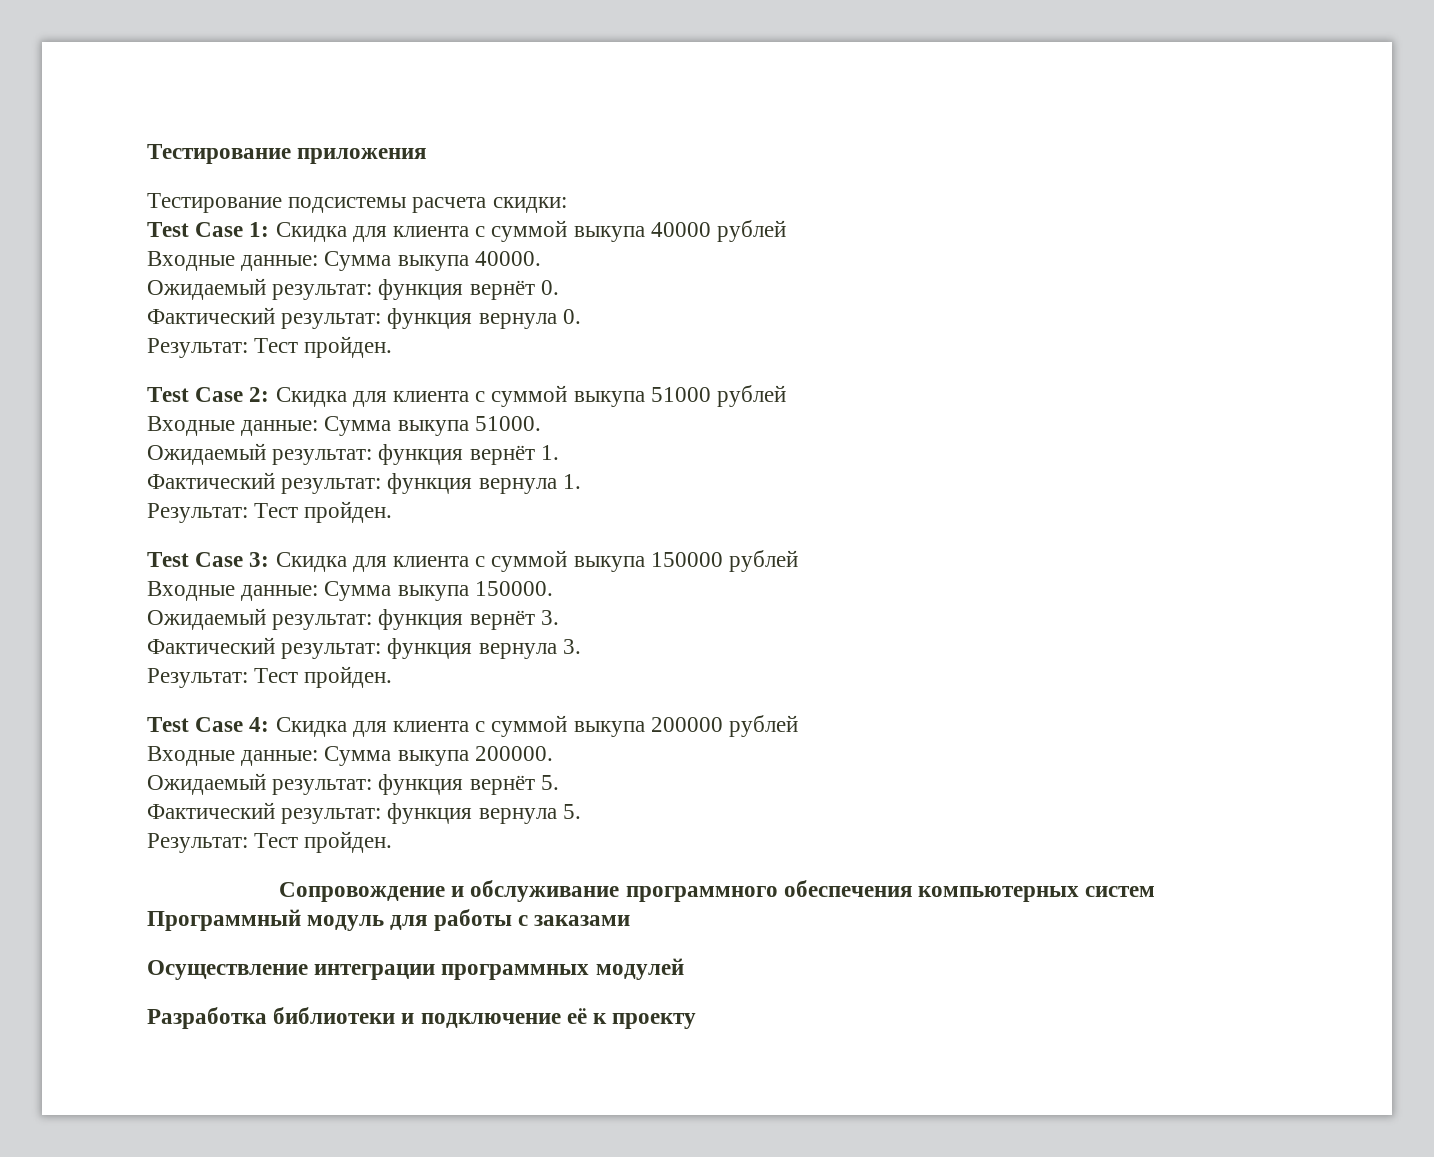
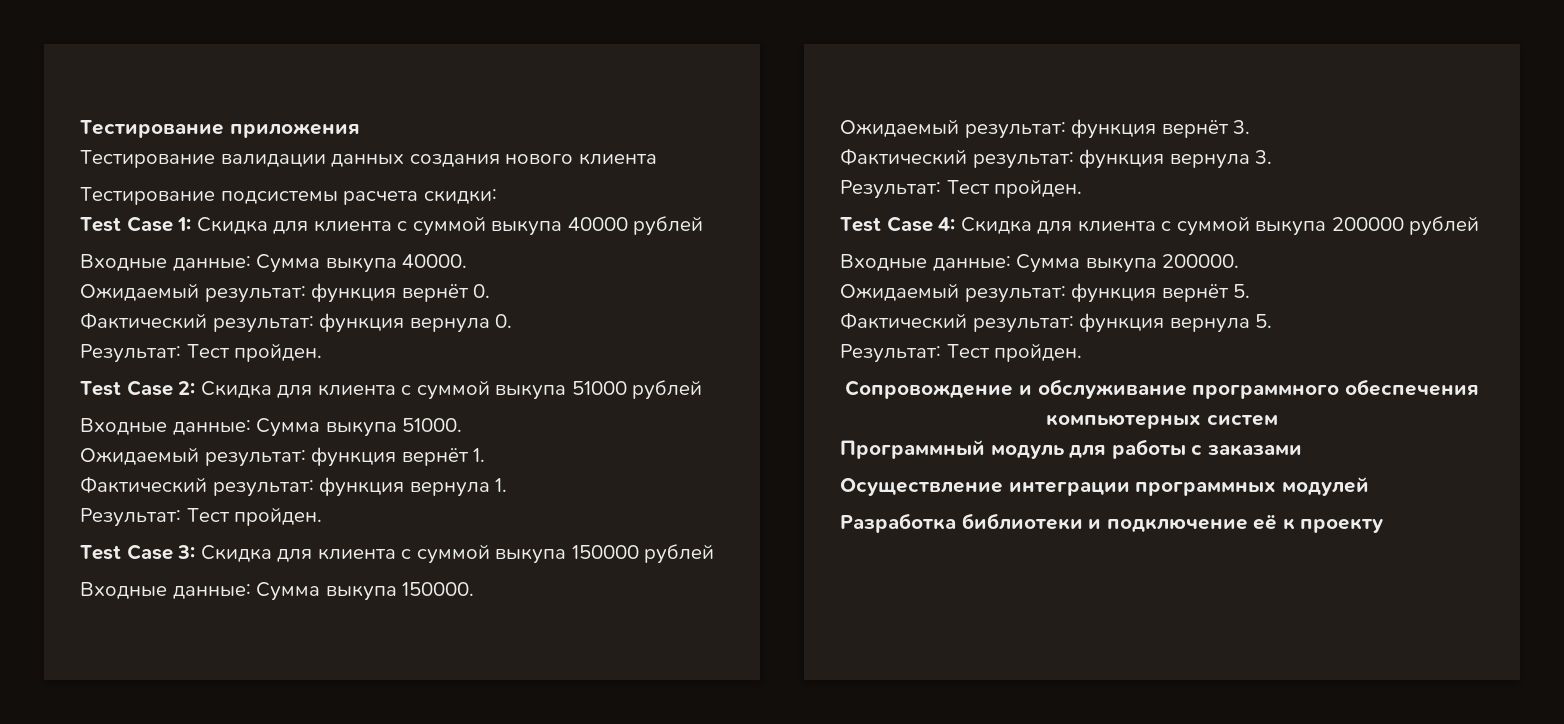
(427, 156) none -> [80,150,657,168] // Тестирование валидации данных создания нового клиента

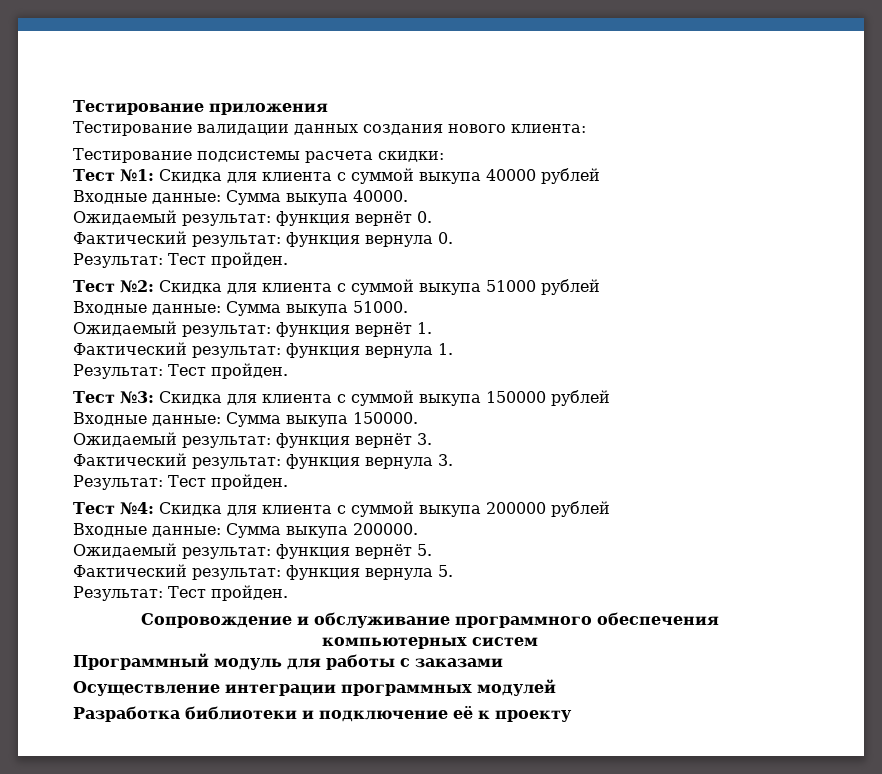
[578,153,657,165] клиента -> [511,124,586,133] клиента:
[80,216,192,232] Test Case 1: -> [73,169,154,182] Тест №1:
[80,380,196,396] Test Case 2: -> [73,280,154,293] Тест №2:
[80,544,196,560] Test Case 3: -> [73,391,154,404] Тест №3:
[840,216,956,232] Test Case 4: -> [73,502,154,515] Тест №4:

